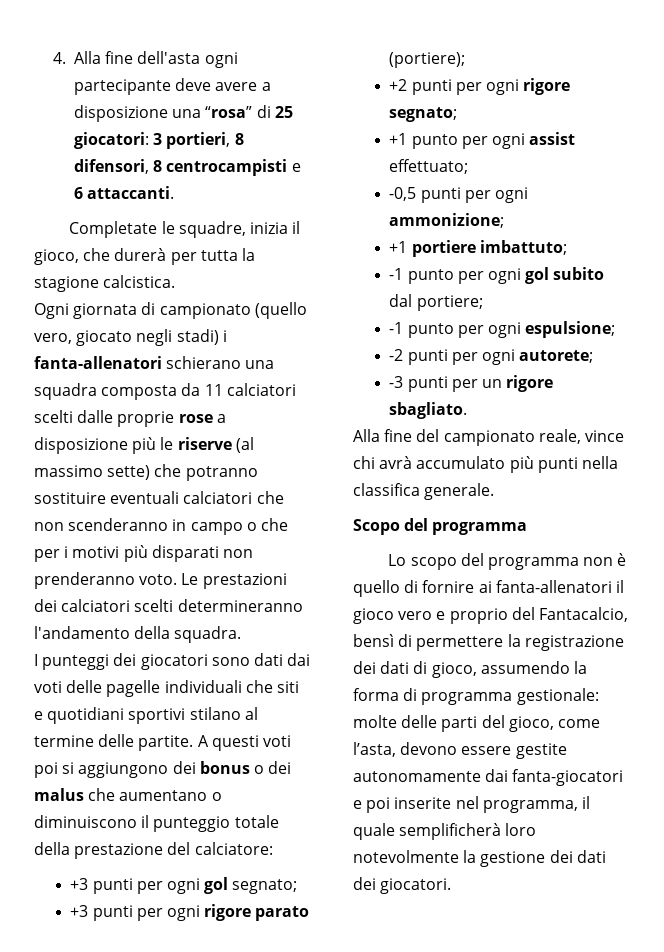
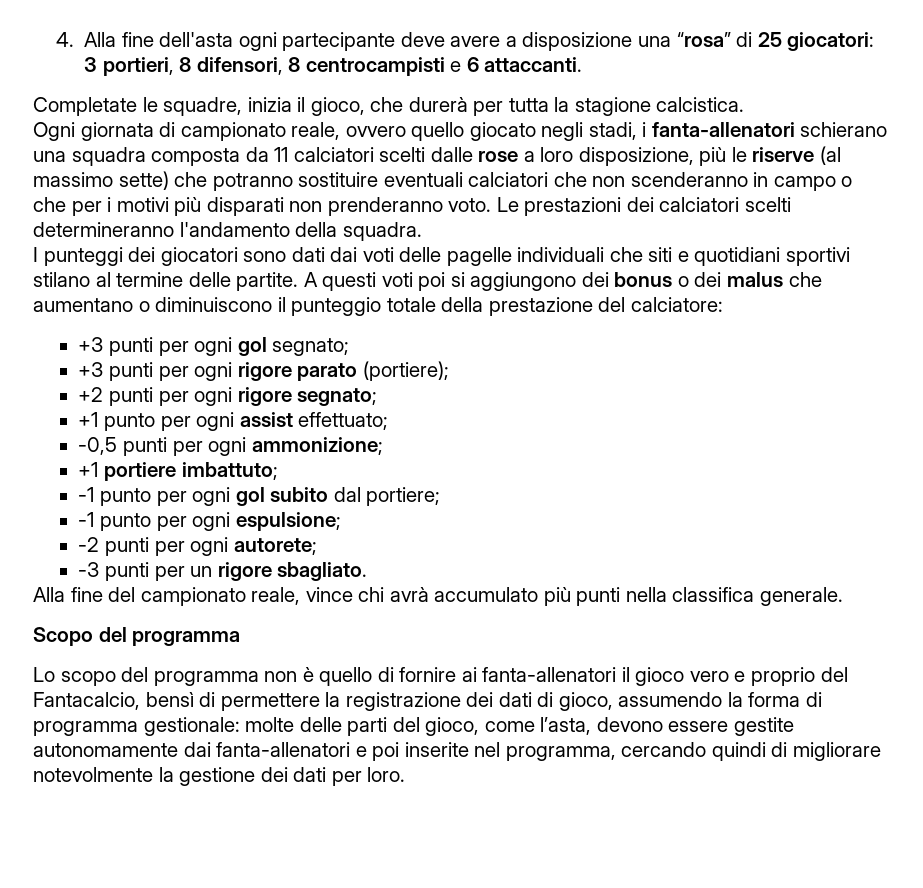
[254,302,307,319] [34,333,72,344] (quello vero, -> [291,122,465,141] reale, ovvero quello
[176,329,219,345] stadi) -> [588,122,637,140] stadi,
[117,411,175,427] proprie -> (473, 154) none
[34,437,128,454] disposizione -> [540,147,694,166] loro disposizione,
[512,769,624,786] fanta-giocatori -> [216,742,351,757] fanta-allenatori
[581,796,590,809] [353,823,537,840] il quale semplificherà loro -> [621,742,881,761] cercando quindi di migliorare
[353,877,452,894] dei giocatori. -> [331,767,406,786] per loro.

